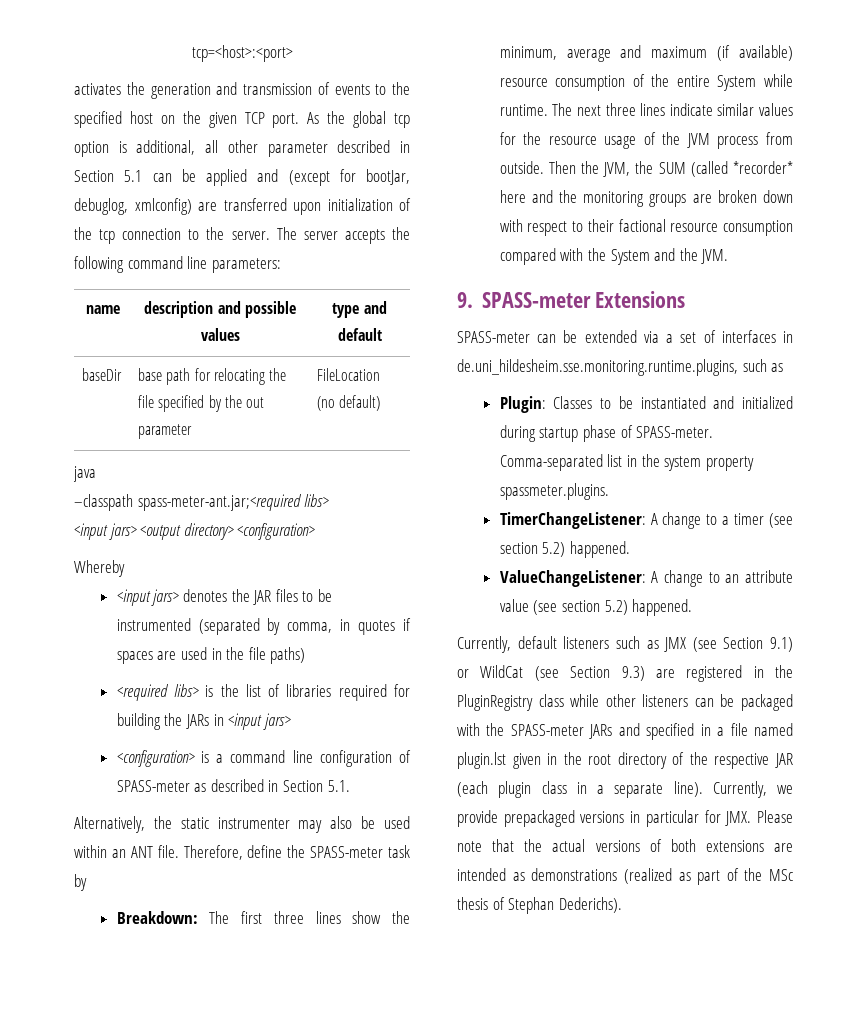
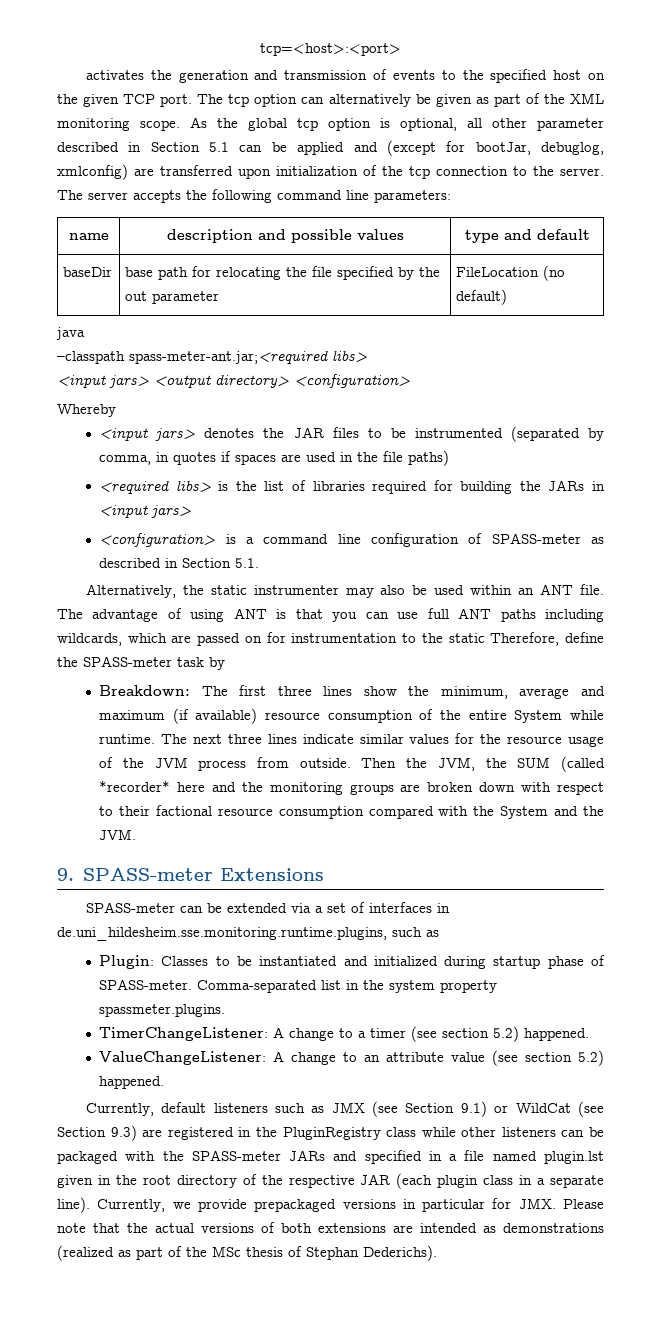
(300, 120) none -> [197,93,604,107] [57,118,180,131] The tcp option can alternatively be given as part of the XML monitoring scope.
[136,140,196,155] additional, -> [400,118,457,131] optional,
(179, 851) none -> [57,608,604,622] [57,632,485,646] The advantage of using ANT is that you can use full ANT paths including wildcards, which are passed on for instrumentation to the static

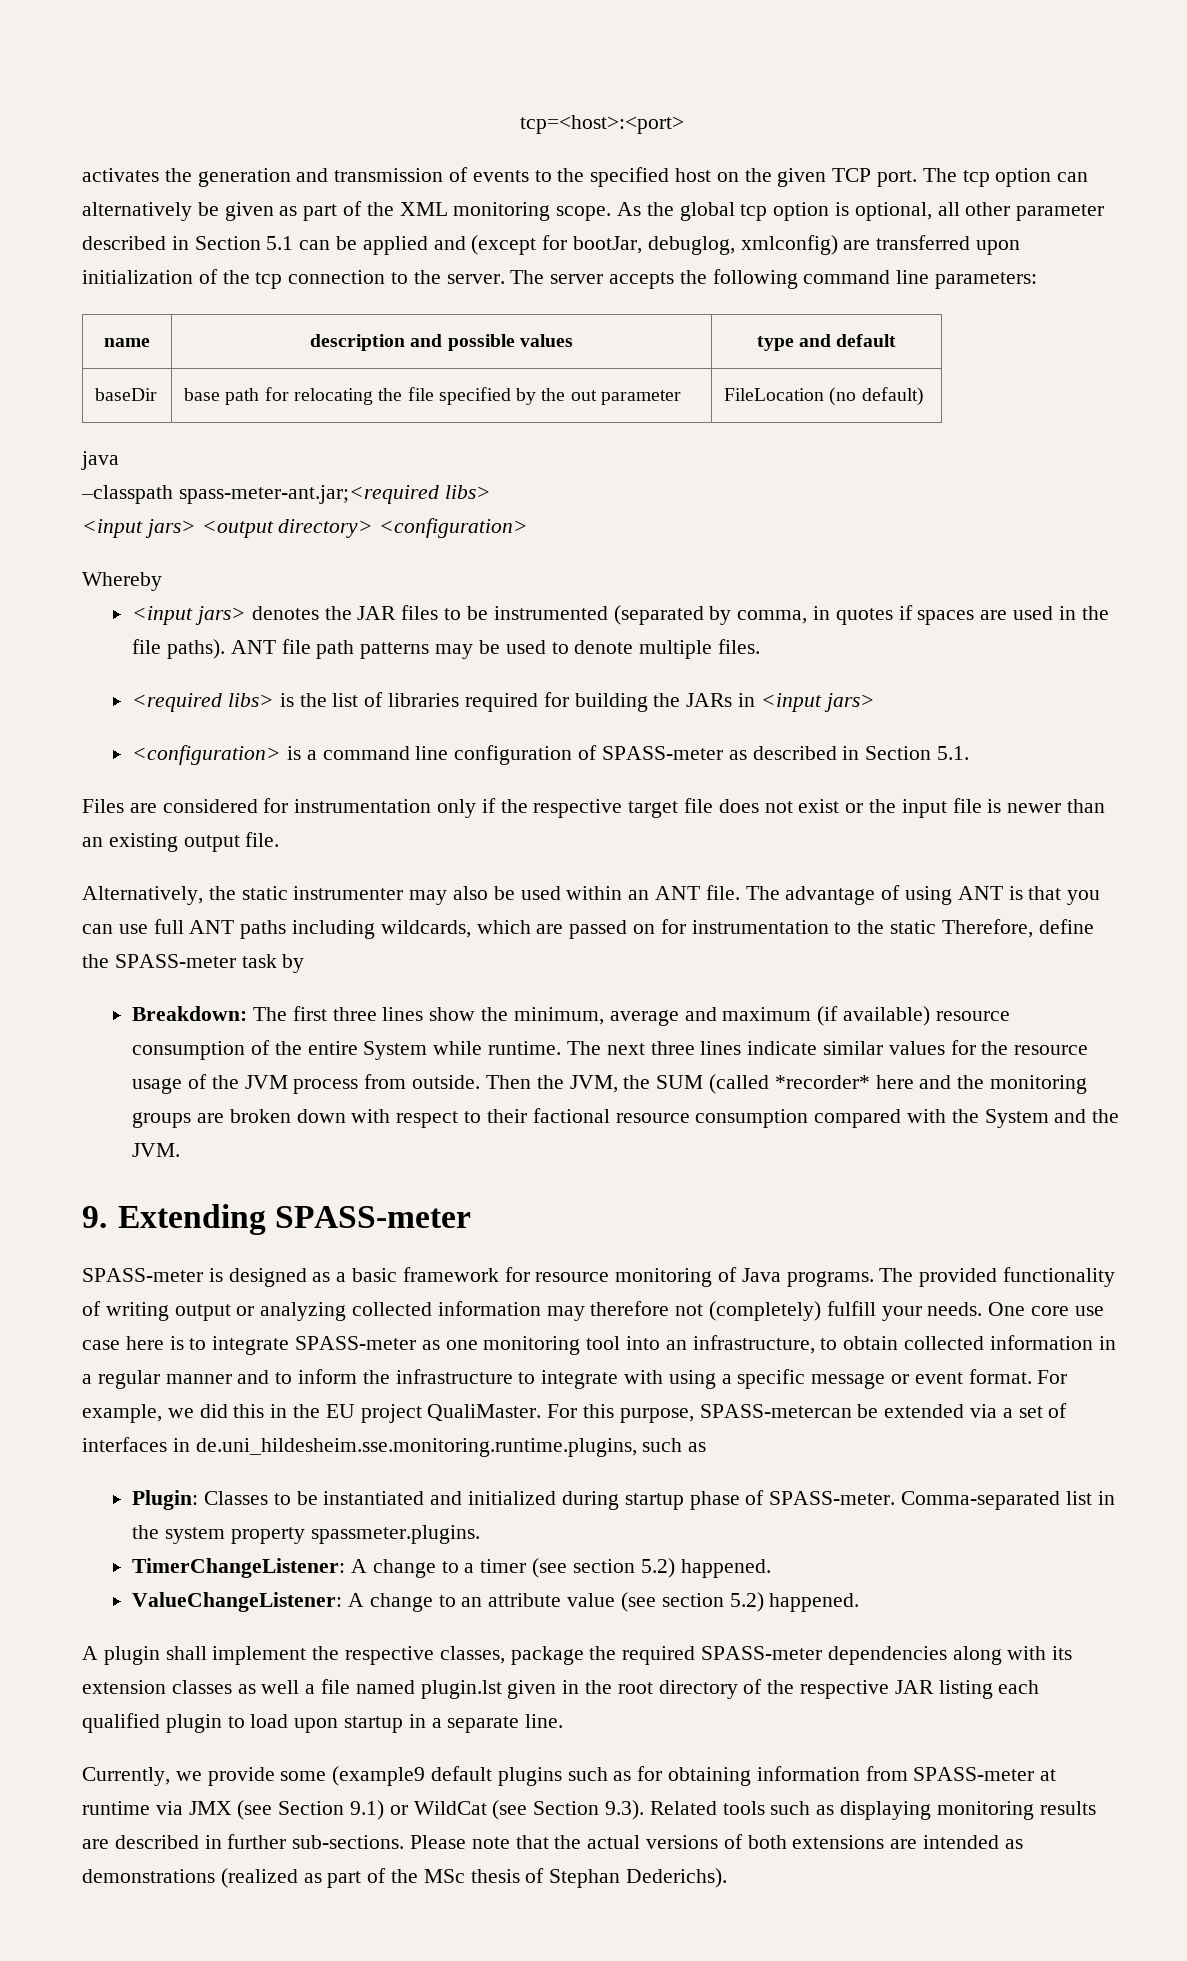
[408,450,450,466] paths) -> [167,639,760,659] paths). ANT file path patterns may be used to denote multiple files.
(260, 563) none -> [82,798,1106,818] [82,832,280,852] // Files are considered for instrumentation only if the respective target file does not exist or the input file is newer than an existing output file.
[82,868,324,881] [85,902,203,913] SPASS-meter Extensions // SPASS-meter can -> [117,1204,471,1235] [82,1267,1116,1287] [82,1301,1104,1321] [82,1335,1116,1355] [82,1369,1068,1389] [82,1404,852,1423] Extending SPASS-meter // SPASS-meter is designed as a basic framework for resource monitoring of Java programs. The provided functionality of writing output or analyzing collected information may therefore not (completely) fulfill your needs. One core use case here is to integrate SPASS-meter as one monitoring tool into an infrastructure, to obtain collected information in a regular manner and to inform the infrastructure to integrate with using a specific message or event format. For example, we did this in the EU project QualiMaster. For this purpose, SPASS-metercan
[85,1101,604,1117] [57,1125,604,1141] [57,1150,442,1164] Currently, default listeners such as JMX (see Section 9.1) or WildCat (see Section 9.3) are registered in the PluginRegistry class while other listeners can be packaged with the SPASS-meter JARs and specified in -> [82,1646,1073,1665] [82,1680,300,1694] A plugin shall implement the respective classes, package the required SPASS-meter dependencies along with its extension classes as well
[396,1173,514,1189] (each plugin class -> [938,1680,1040,1699] [82,1713,404,1733] listing each qualified plugin to load upon startup
[57,1197,90,1213] line). -> [525,1714,564,1728] line. //
[254,1198,556,1212] prepackaged versions in particular for JMX. -> [280,1766,1057,1786] [82,1800,1096,1820] [82,1834,405,1849] some (example9 default plugins such as for obtaining information from SPASS-meter at runtime via JMX (see Section 9.1) or WildCat (see Section 9.3). Related tools such as displaying monitoring results are described in further sub-sections.

